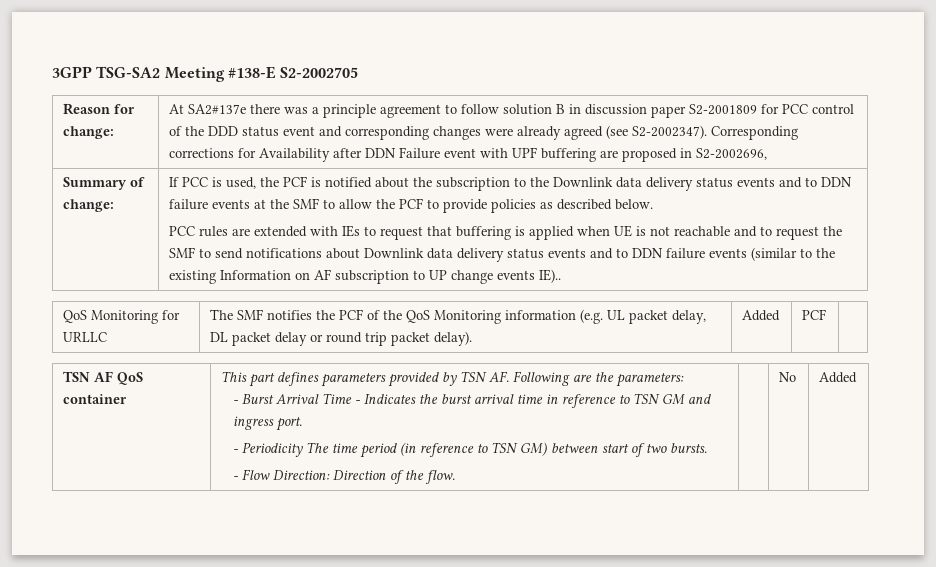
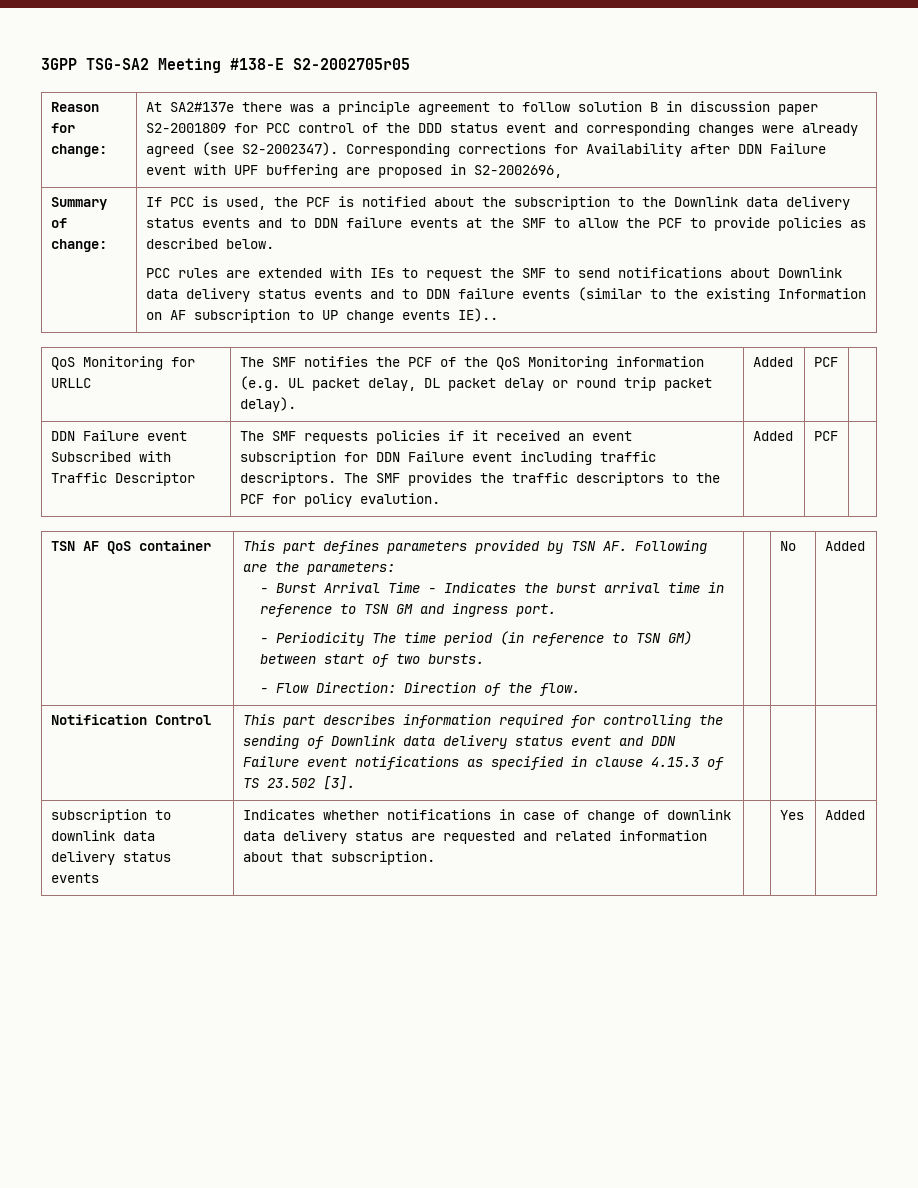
[280,67,359,78] S2-2002705 -> [293,58,410,70] S2-2002705r05
[426,225,819,240] that buffering is applied when UE is not reachable and to request -> (482, 274) none
(826, 314) none -> [50,430,187,441] [50,451,171,462] [50,472,195,486] [239,430,632,444] [239,451,656,465] [239,472,720,486] [239,493,440,507] [752,431,793,441] [813,431,838,441] // DDN Failure event Subscribed with Traffic Descriptor | The SMF requests policies if it received an event subscription for DDN Failure event including traffic descriptors. The SMF provides the traffic descriptors to the PCF for policy evalution. | Added | PCF |
(857, 377) none -> [50,714,211,725] [242,714,723,728] [242,735,676,749] [242,756,724,770] [242,776,355,790] [50,809,171,823] [50,830,155,841] [50,851,171,865] [50,873,99,883] [242,809,731,823] [242,830,707,844] [242,851,435,865] [779,810,804,820] [824,810,865,820] // Notification Control | This part describes information required for controlling the sending of Downlink data delivery status event and DDN Failure event notifications as specified in clause 4.15.3 of TS 23.502 [3]. | | | // subscription to downlink data delivery status events | Indicates whether notifications in case of change of downlink data delivery status are requested and related information about that subscription. | | Yes | Added

